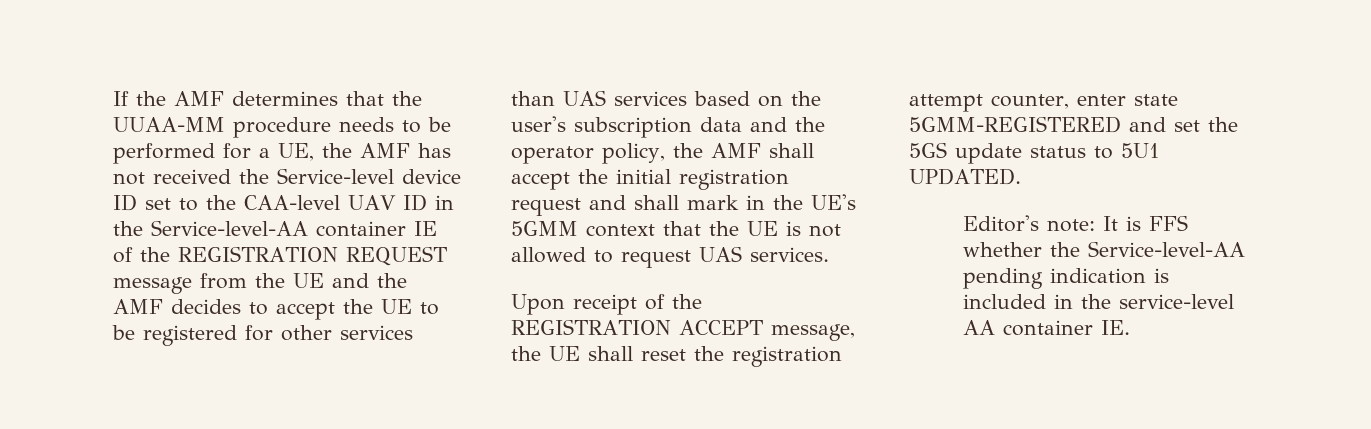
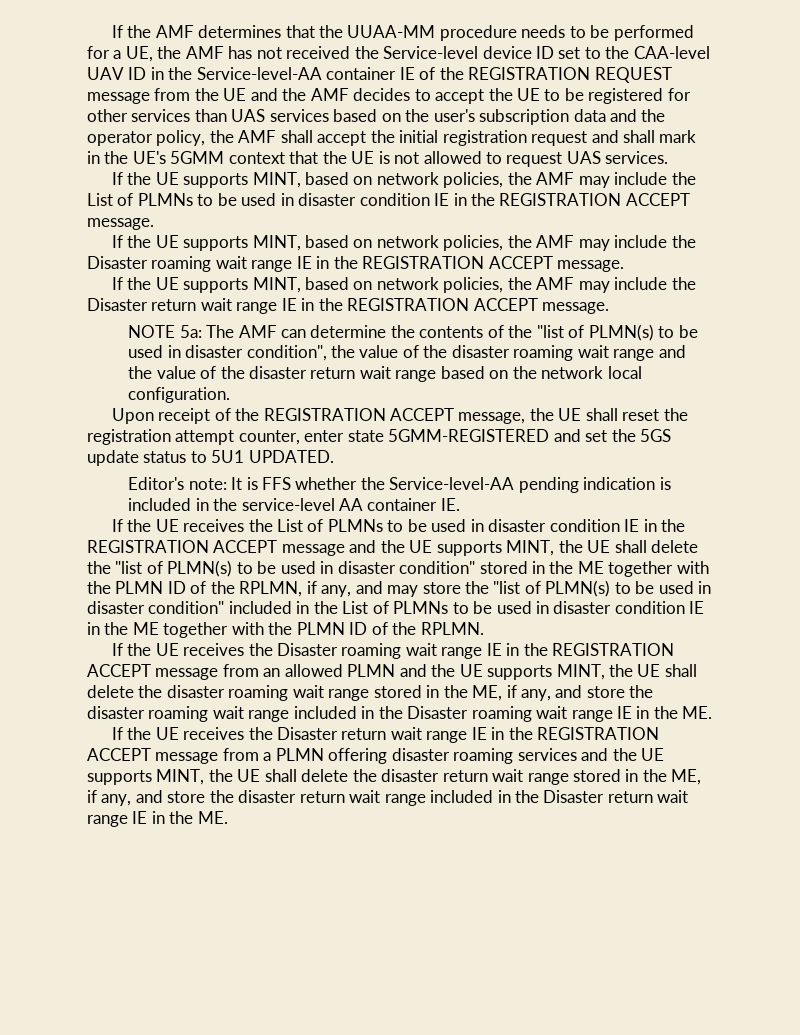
(829, 254) none -> [111,172,696,188] [87,193,690,206] [87,218,154,230] [111,235,696,251] [87,256,625,272] [111,277,696,293] [87,298,610,314] [128,324,698,341] [128,345,686,361] [128,366,642,382] [128,387,231,403] // If the UE supports MINT, based on network policies, the AMF may include the List of PLMNs to be used in disaster condition IE in the REGISTRATION ACCEPT message. // If the UE supports MINT, based on network policies, the AMF may include the Disaster roaming wait range IE in the REGISTRATION ACCEPT message. // If the UE supports MINT, based on network policies, the AMF may include the Disaster return wait range IE in the REGISTRATION ACCEPT message. // NOTE 5a: The AMF can determine the contents of the "list of PLMN(s) to be used in disaster condition", the value of the disaster roaming wait range and the value of the disaster return wait range based on the network local configuration.
(1130, 327) none -> [111,519,685,532] [87,540,699,556] [87,560,709,577] [87,580,712,597] [87,601,705,614] [87,622,484,638] [111,643,675,659] [87,664,697,680] [87,685,654,701] [87,706,713,722] [111,727,660,743] [87,748,665,764] [87,769,702,785] [87,790,689,806] [87,811,228,827] // If the UE receives the List of PLMNs to be used in disaster condition IE in the REGISTRATION ACCEPT message and the UE supports MINT, the UE shall delete the "list of PLMN(s) to be used in disaster condition" stored in the ME together with the PLMN ID of the RPLMN, if any, and may store the "list of PLMN(s) to be used in disaster condition" included in the List of PLMNs to be used in disaster condition IE in the ME together with the PLMN ID of the RPLMN. // If the UE receives the Disaster roaming wait range IE in the REGISTRATION ACCEPT message from an allowed PLMN and the UE supports MINT, the UE shall delete the disaster roaming wait range stored in the ME, if any, and store the disaster roaming wait range included in the Disaster roaming wait range IE in the ME. // If the UE receives the Disaster return wait range IE in the REGISTRATION ACCEPT message from a PLMN offering disaster roaming services and the UE supports MINT, the UE shall delete the disaster return wait range stored in the ME, if any, and store the disaster return wait range included in the Disaster return wait range IE in the ME.

